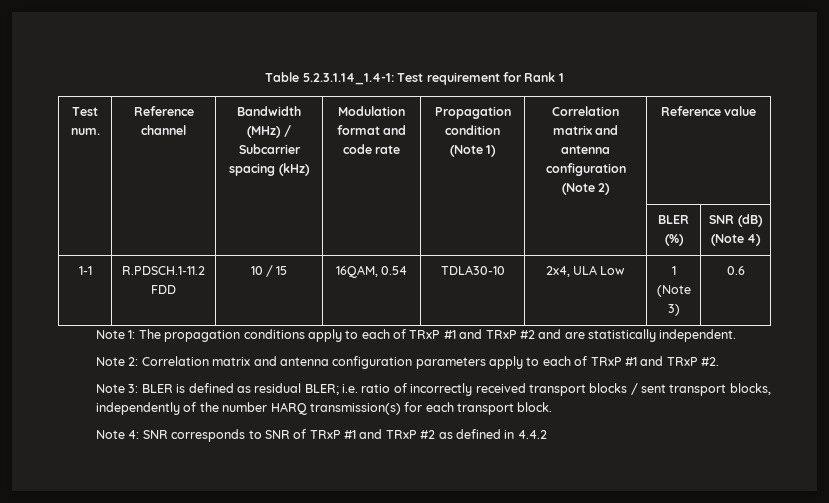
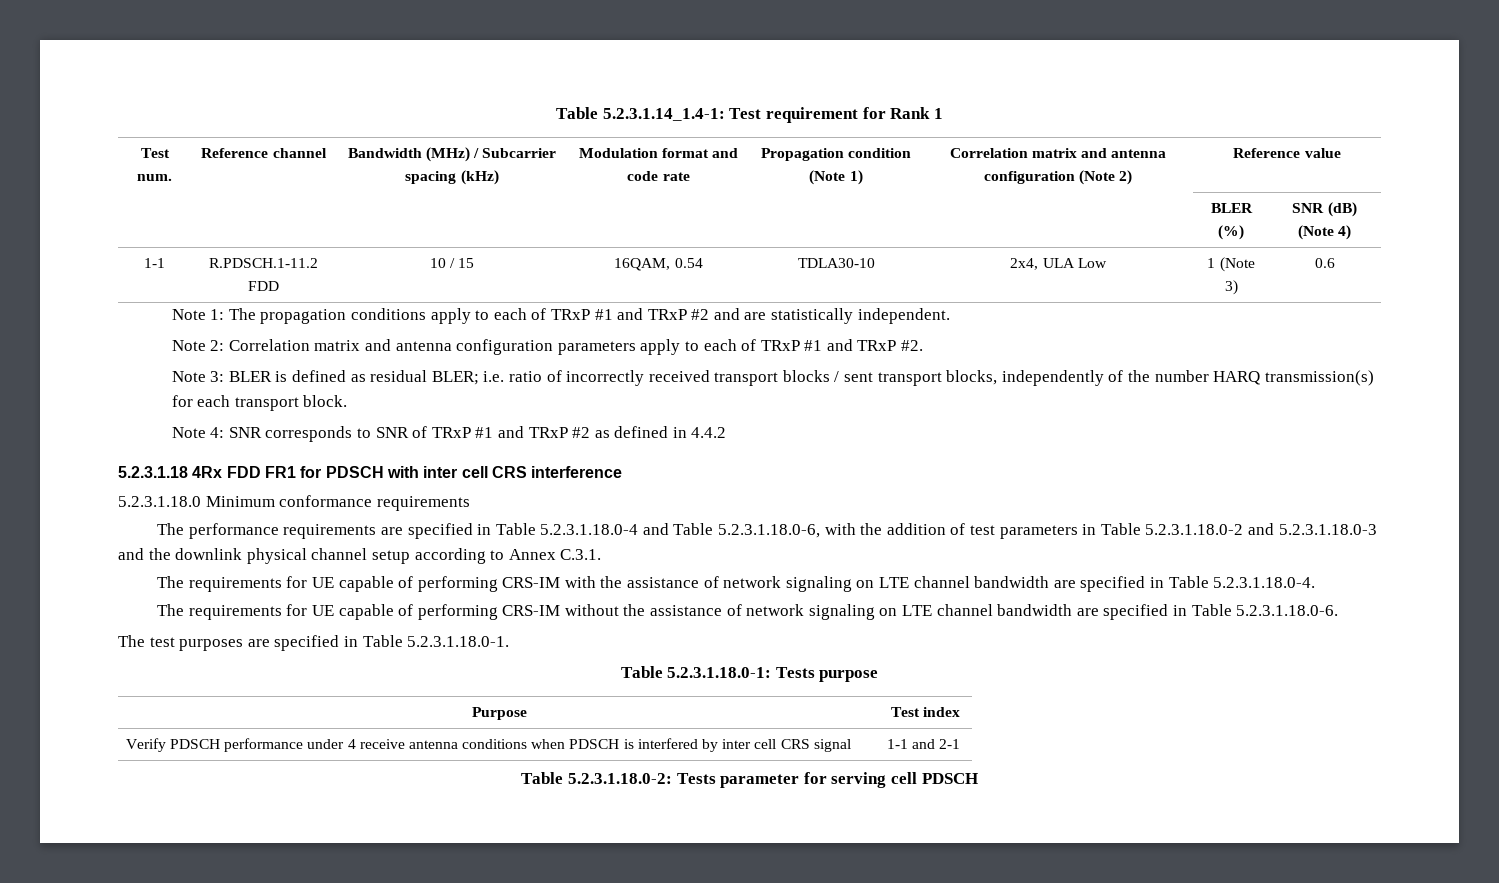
(547, 434) none -> [118,466,623,478] [118,495,470,511] [157,523,1377,539] [118,548,602,564] [157,576,1316,592] [157,604,1339,620] [118,635,510,651] [620,666,879,682] [471,707,527,720] [890,707,961,717] [125,738,851,752] [886,739,961,749] [521,772,978,788] // 5.2.3.1.18 4Rx FDD FR1 for PDSCH with inter cell CRS interference // 5.2.3.1.18.0 Minimum conformance requirements // The performance requirements are specified in Table 5.2.3.1.18.0-4 and Table 5.2.3.1.18.0-6, with the addition of test parameters in Table 5.2.3.1.18.0-2 and 5.2.3.1.18.0-3 and the downlink physical channel setup according to Annex C.3.1. // The requirements for UE capable of performing CRS-IM with the assistance of network signaling on LTE channel bandwidth are specified in Table 5.2.3.1.18.0-4. // The requirements for UE capable of performing CRS-IM without the assistance of network signaling on LTE channel bandwidth are specified in Table 5.2.3.1.18.0-6. // The test purposes are specified in Table 5.2.3.1.18.0-1. // Table 5.2.3.1.18.0-1: Tests purpose // Purpose | Test index // Verify PDSCH performance under 4 receive antenna conditions when PDSCH is interfered by inter cell CRS signal | 1-1 and 2-1 // Table 5.2.3.1.18.0-2: Tests parameter for serving cell PDSCH

